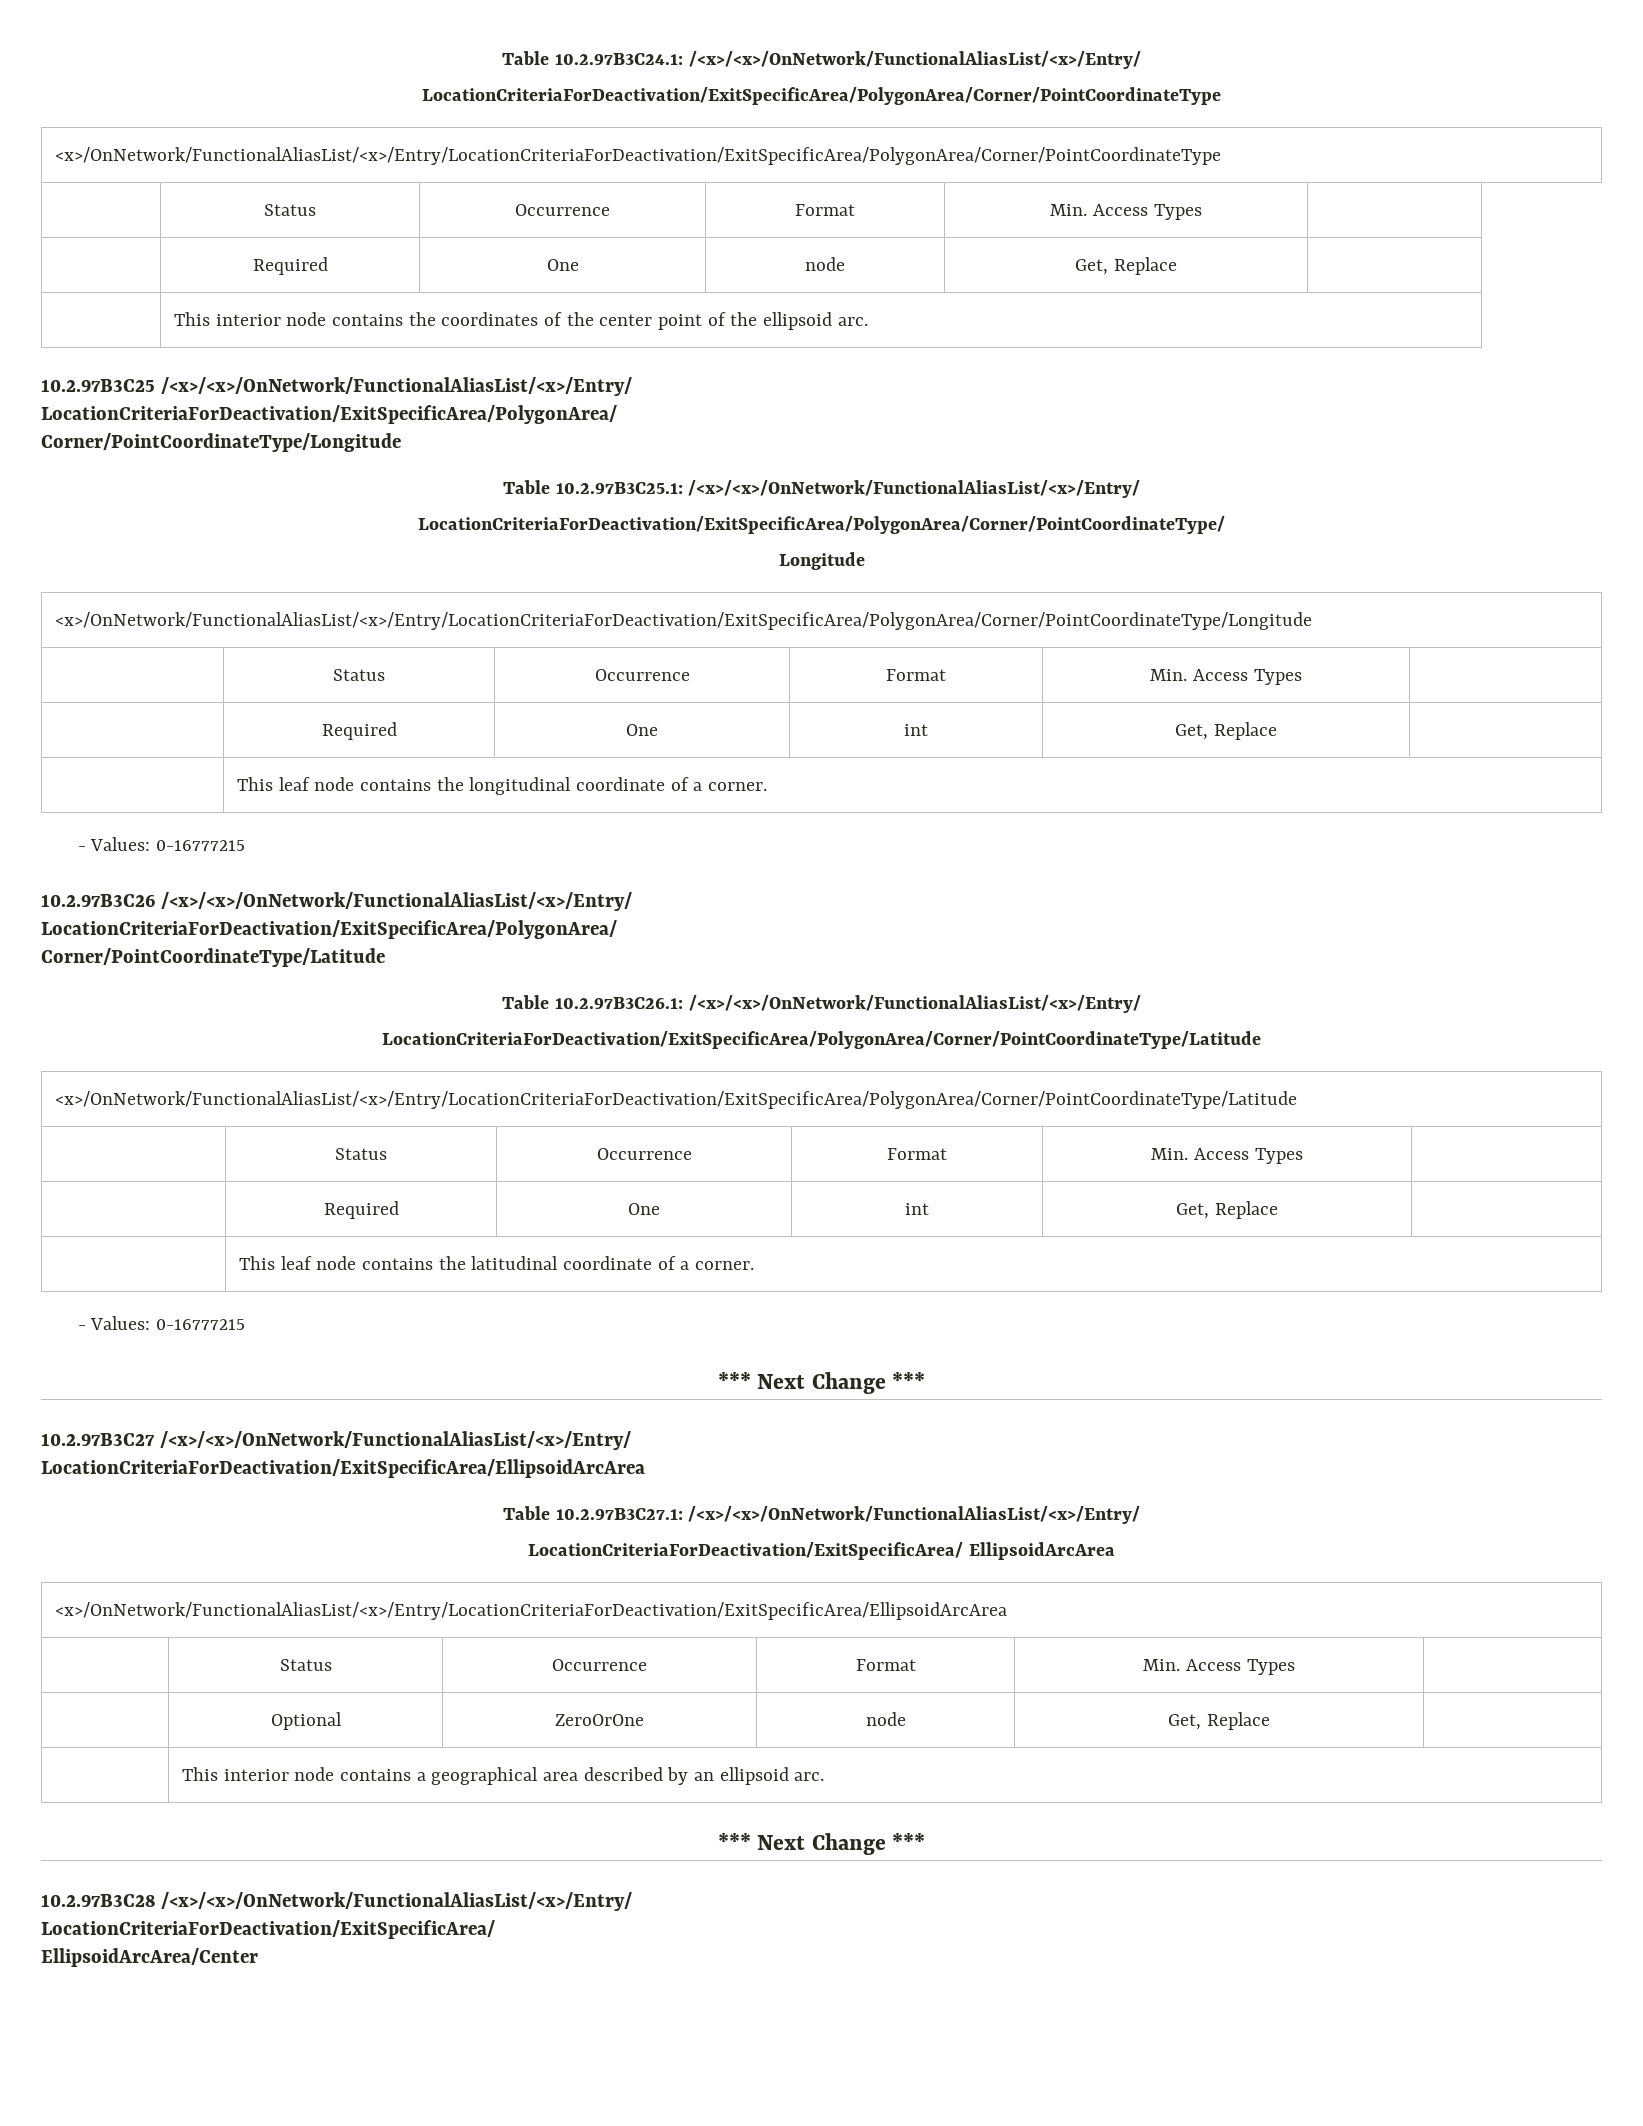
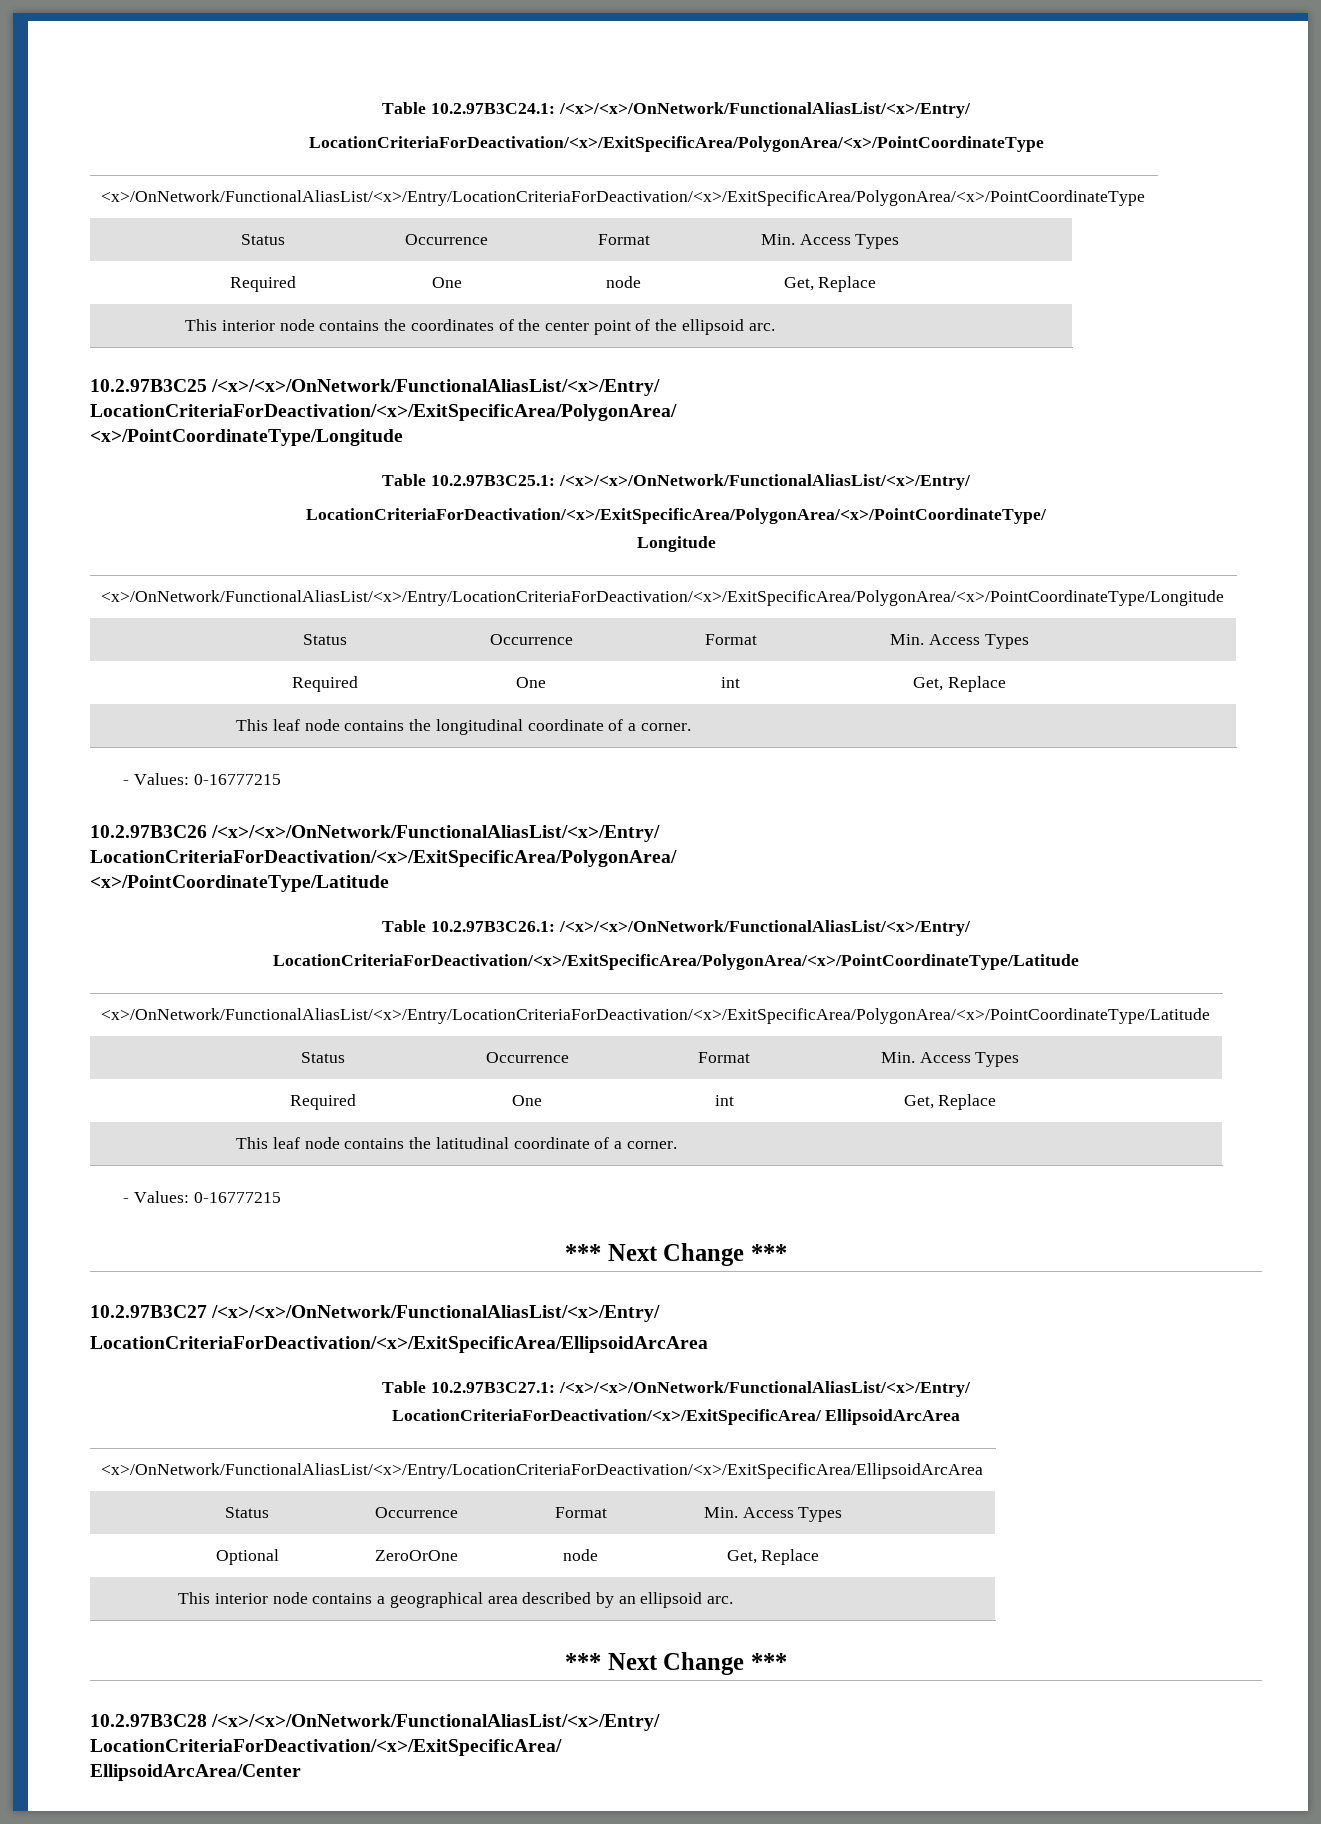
[422,87,1221,105] [54,147,1221,165] LocationCriteriaForDeactivation/ExitSpecificArea/PolygonArea/Corner/PointCoordinateType // <x>/OnNetwork/FunctionalAliasList/<x>/Entry/LocationCriteriaForDeactivation/ExitSpecificArea/PolygonArea/Corner/PointCoordinateType -> [308,136,1044,152] [101,190,1146,206] LocationCriteriaForDeactivation/<x>/ExitSpecificArea/PolygonArea/<x>/PointCoordinateType // <x>/OnNetwork/FunctionalAliasList/<x>/Entry/LocationCriteriaForDeactivation/<x>/ExitSpecificArea/PolygonArea/<x>/PointCoordinateType
[41,405,617,424] [41,433,401,452] LocationCriteriaForDeactivation/ExitSpecificArea/PolygonArea/ // Corner/PointCoordinateType/Longitude -> [90,404,677,421] [90,429,403,446] LocationCriteriaForDeactivation/<x>/ExitSpecificArea/PolygonArea/ // <x>/PointCoordinateType/Longitude
[418,516,1225,534] LocationCriteriaForDeactivation/ExitSpecificArea/PolygonArea/Corner/PointCoordinateType/ -> [306,508,1047,524] LocationCriteriaForDeactivation/<x>/ExitSpecificArea/PolygonArea/<x>/PointCoordinateType/
[54,612,1312,630] <x>/OnNetwork/FunctionalAliasList/<x>/Entry/LocationCriteriaForDeactivation/ExitSpecificArea/PolygonArea/Corner/PointCoordinateType/Longitude -> [101,590,1225,606] <x>/OnNetwork/FunctionalAliasList/<x>/Entry/LocationCriteriaForDeactivation/<x>/ExitSpecificArea/PolygonArea/<x>/PointCoordinateType/Longitude
[41,920,617,939] [41,948,385,967] LocationCriteriaForDeactivation/ExitSpecificArea/PolygonArea/ // Corner/PointCoordinateType/Latitude -> [90,850,677,867] [90,875,389,892] LocationCriteriaForDeactivation/<x>/ExitSpecificArea/PolygonArea/ // <x>/PointCoordinateType/Latitude
[382,1031,1261,1049] [54,1091,1297,1109] LocationCriteriaForDeactivation/ExitSpecificArea/PolygonArea/Corner/PointCoordinateType/Latitude // <x>/OnNetwork/FunctionalAliasList/<x>/Entry/LocationCriteriaForDeactivation/ExitSpecificArea/PolygonArea/Corner/PointCoordinateType/Latitude -> [273,954,1079,970] [101,1008,1211,1024] LocationCriteriaForDeactivation/<x>/ExitSpecificArea/PolygonArea/<x>/PointCoordinateType/Latitude // <x>/OnNetwork/FunctionalAliasList/<x>/Entry/LocationCriteriaForDeactivation/<x>/ExitSpecificArea/PolygonArea/<x>/PointCoordinateType/Latitude
[41,1459,645,1478] LocationCriteriaForDeactivation/ExitSpecificArea/EllipsoidArcArea -> [90,1336,708,1353] LocationCriteriaForDeactivation/<x>/ExitSpecificArea/EllipsoidArcArea
[528,1542,964,1560] LocationCriteriaForDeactivation/ExitSpecificArea/ -> [391,1409,822,1425] LocationCriteriaForDeactivation/<x>/ExitSpecificArea/
[54,1602,1007,1620] <x>/OnNetwork/FunctionalAliasList/<x>/Entry/LocationCriteriaForDeactivation/ExitSpecificArea/EllipsoidArcArea -> [101,1463,984,1479] <x>/OnNetwork/FunctionalAliasList/<x>/Entry/LocationCriteriaForDeactivation/<x>/ExitSpecificArea/EllipsoidArcArea
[41,1920,495,1939] LocationCriteriaForDeactivation/ExitSpecificArea/ -> [90,1739,562,1756] LocationCriteriaForDeactivation/<x>/ExitSpecificArea/

